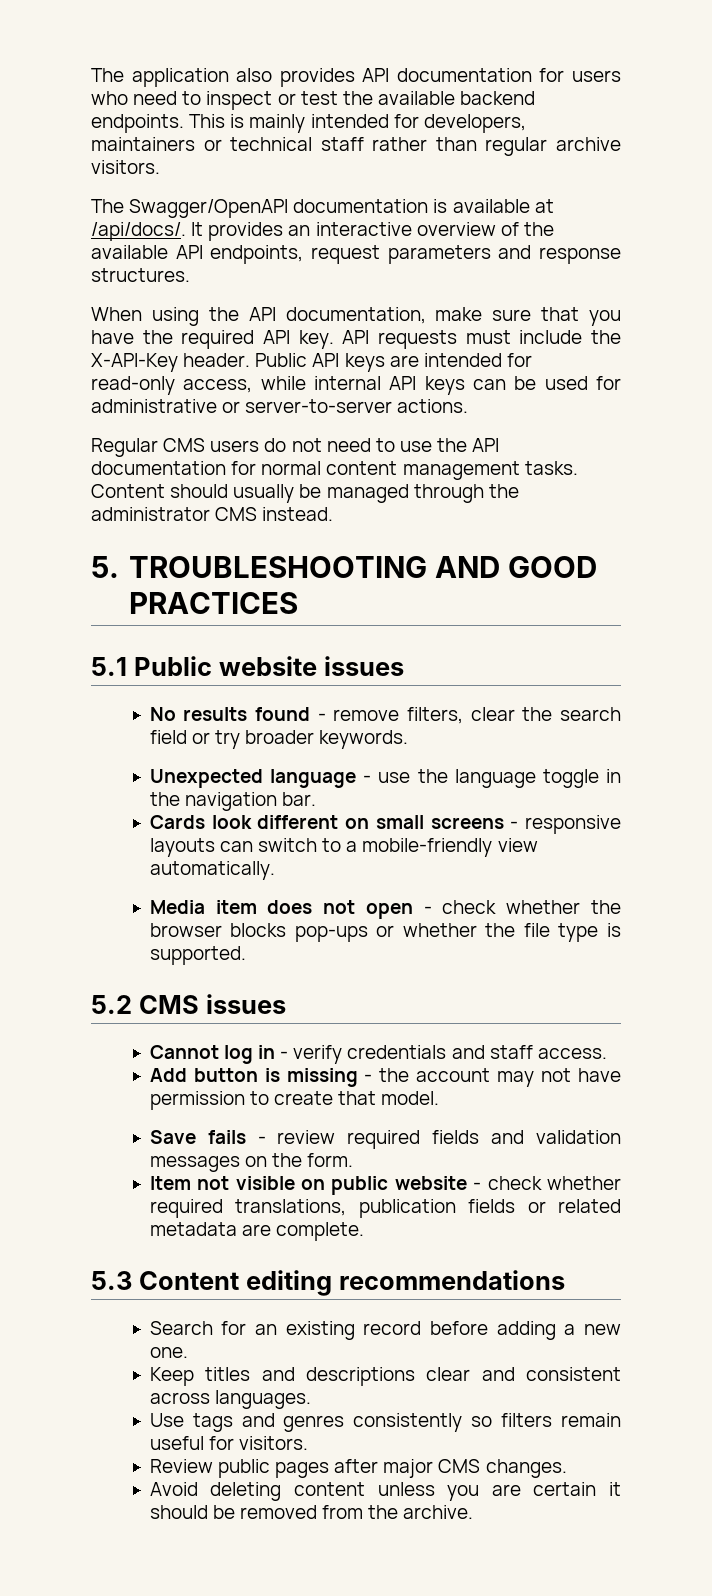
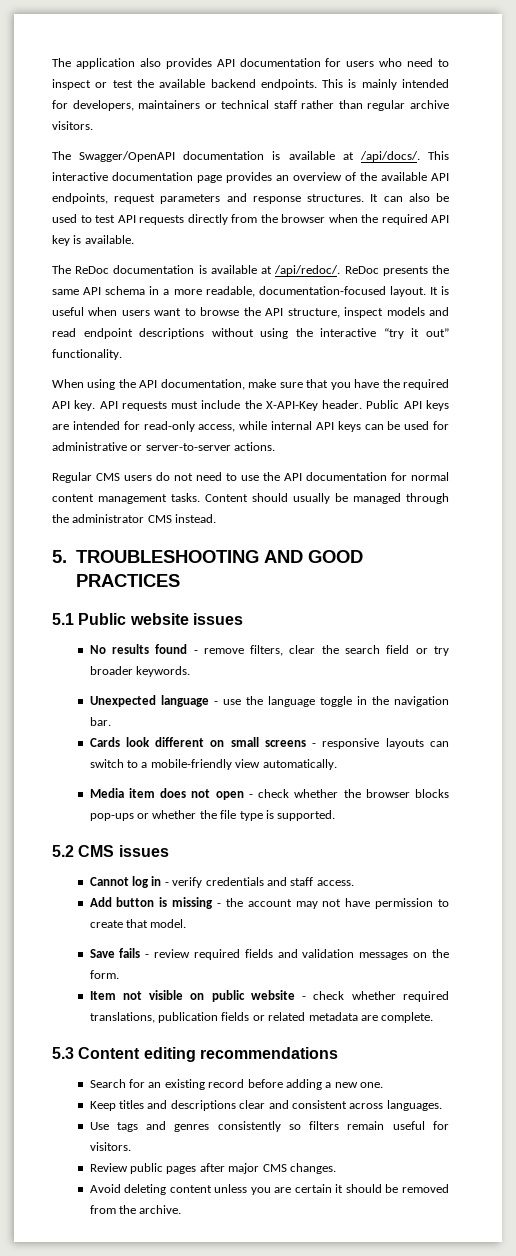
[191,222,204,236] It -> [428,151,450,160] [52,172,222,183] This interactive documentation page
[315,222,412,236] interactive -> (289, 178) none
(190, 275) none -> [370,193,450,202] [52,214,449,225] [52,235,134,246] [52,265,450,276] [52,286,450,297] [52,307,450,318] [52,328,449,339] [52,349,122,360] It can also be used to test API requests directly from the browser when the required API key is available. // The ReDoc documentation is available at /api/redoc/. ReDoc presents the same API schema in a more readable, documentation-focused layout. It is useful when users want to browse the API structure, inspect models and read endpoint descriptions without using the interactive “try it out” functionality.

